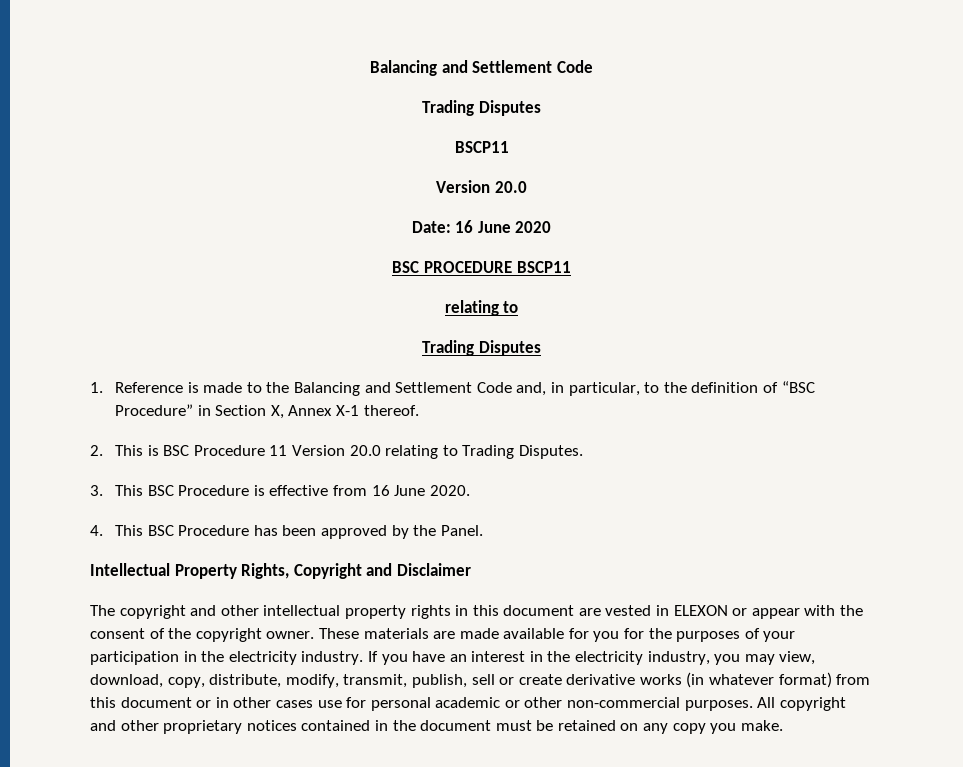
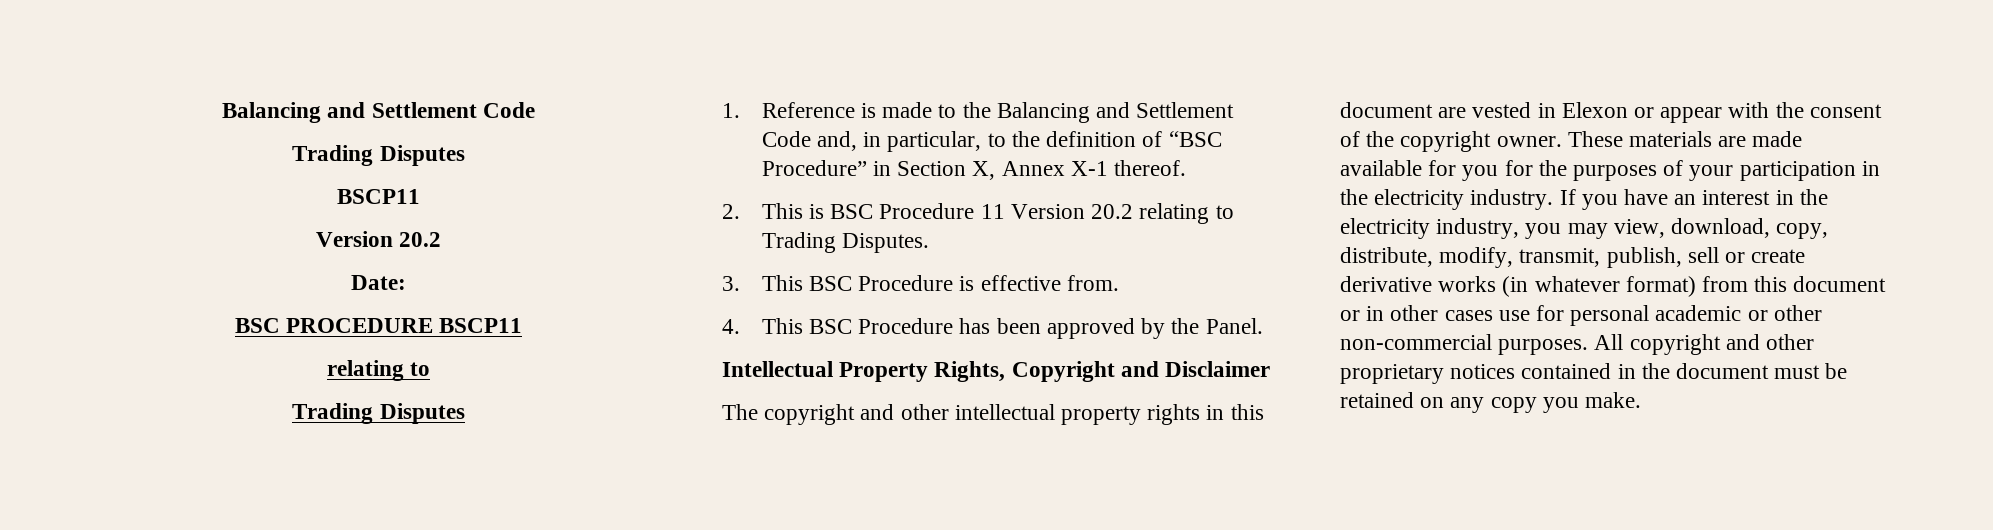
[494,181,527,193] 20.0 -> [399,232,442,247] 20.2
[455,220,552,233] 16 June 2020 -> (406, 282) none
[349,445,381,456] 20.0 -> [1091,204,1134,219] 20.2
[333,485,470,496] from 16 June 2020. -> [1066,275,1119,291] from.
[673,605,728,616] ELEXON -> [1561,102,1628,118] Elexon

